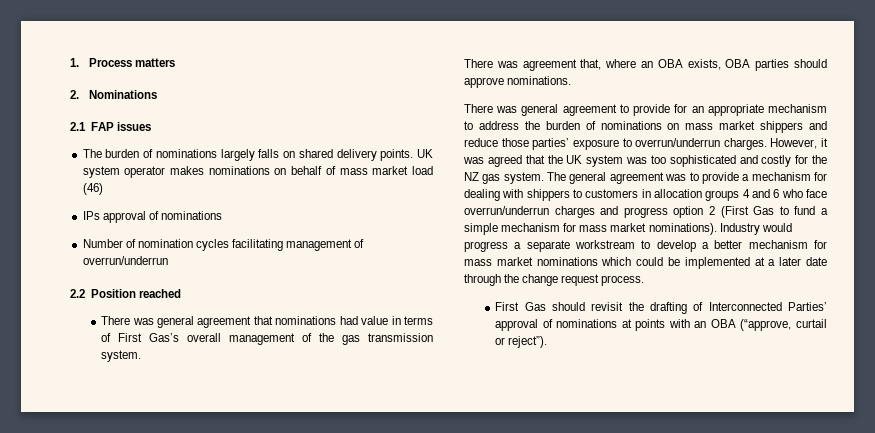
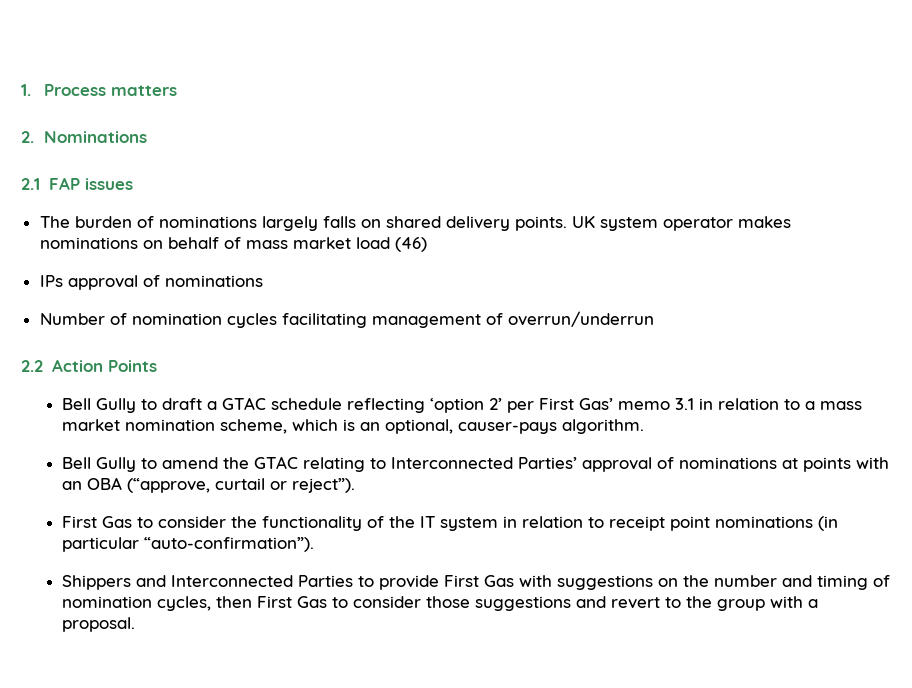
[90,289,181,298] [101,316,434,328] [101,333,433,345] [101,350,142,362] [464,59,827,71] [464,76,572,88] [464,104,827,116] [464,121,827,133] [464,138,828,150] [463,155,827,167] [464,172,827,184] [464,189,827,201] [464,206,828,218] [464,223,792,235] [464,240,827,252] [464,257,828,269] [464,274,645,286] [495,302,704,314] Position reached // There was general agreement that nominations had value in terms of First Gas’s overall management of the gas transmission system. // There was agreement that, where an OBA exists, OBA parties should approve nominations. // There was general agreement to provide for an appropriate mechanism to address the burden of nominations on mass market shippers and reduce those parties’ exposure to overrun/underrun charges. However, it was agreed that the UK system was too sophisticated and costly for the NZ gas system. The general agreement was to provide a mechanism for dealing with shippers to customers in allocation groups 4 and 6 who face overrun/underrun charges and progress option 2 (First Gas to fund a simple mechanism for mass market nominations). Industry would progress a separate workstream to develop a better mechanism for mass market nominations which could be implemented at a later date through the change request process. // First Gas should revisit the drafting of -> [51,359,157,372] [62,397,863,413] [62,419,645,434] [62,456,387,472] Action Points // Bell Gully to draft a GTAC schedule reflecting ‘option 2’ per First Gas’ memo 3.1 in relation to a mass market nomination scheme, which is an optional, causer-pays algorithm. // Bell Gully to amend the GTAC relating to
(548, 342) none -> [62,516,839,531] [62,537,315,552] [62,575,891,590] [62,596,819,611] [62,617,136,632] // First Gas to consider the functionality of the IT system in relation to receipt point nominations (in particular “auto-confirmation”). // Shippers and Interconnected Parties to provide First Gas with suggestions on the number and timing of nomination cycles, then First Gas to consider those suggestions and revert to the group with a proposal.

